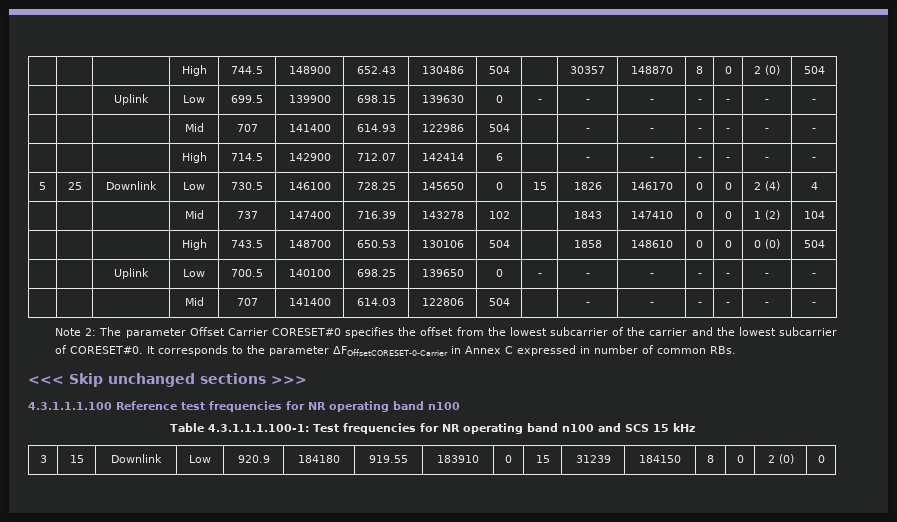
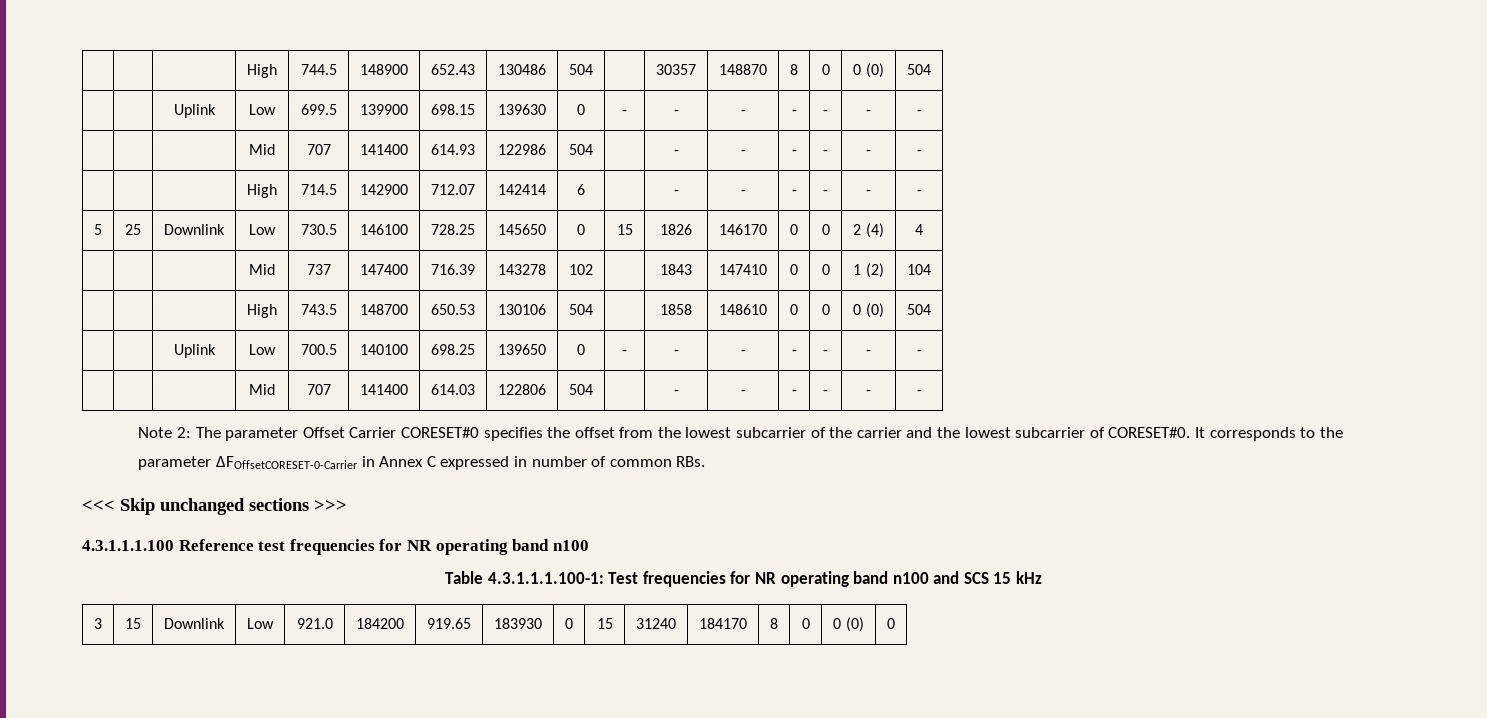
[754,66,761,74] 2 -> [853,64,862,75] 0
[237,455,270,463] [298,455,340,463] [369,455,408,463] [437,455,479,463] [505,455,512,463] [535,455,550,463] [575,455,611,463] [639,455,681,463] [707,455,714,463] [736,455,744,463] [767,455,775,463] 920.9 | 184180 | 919.55 | 183910 | 0 | 15 | 31239 | 184150 | 8 | 0 | 2 -> [296,618,333,629] [356,618,404,629] [427,618,471,629] [494,618,542,629] [565,618,573,629] [596,618,613,629] [636,618,676,629] [699,618,747,629] [770,618,778,629] [801,618,810,629] [833,618,842,629] 921.0 | 184200 | 919.65 | 183930 | 0 | 15 | 31240 | 184170 | 8 | 0 | 0

